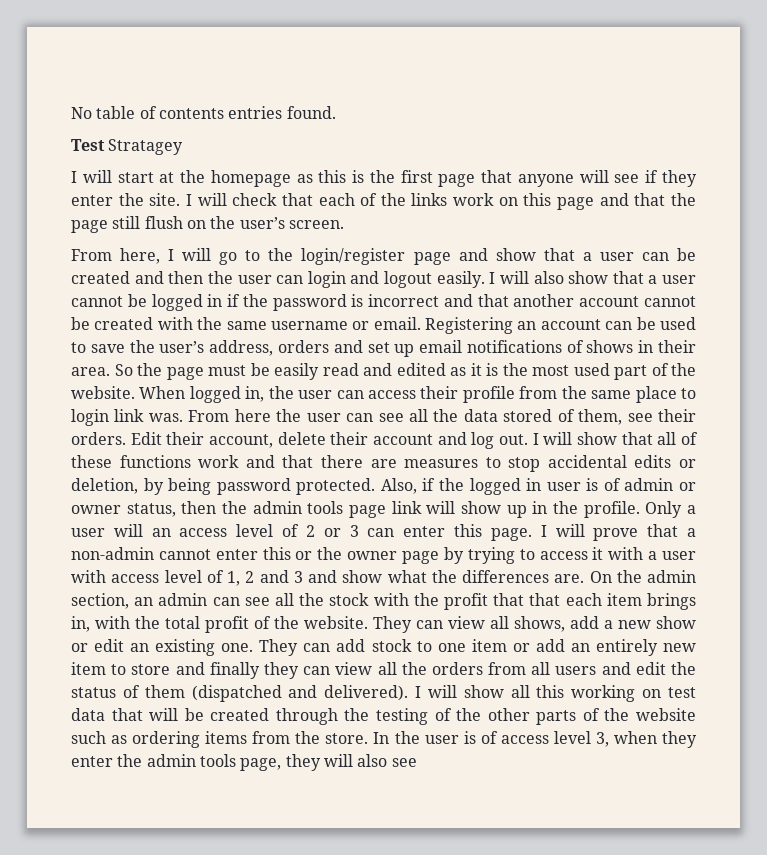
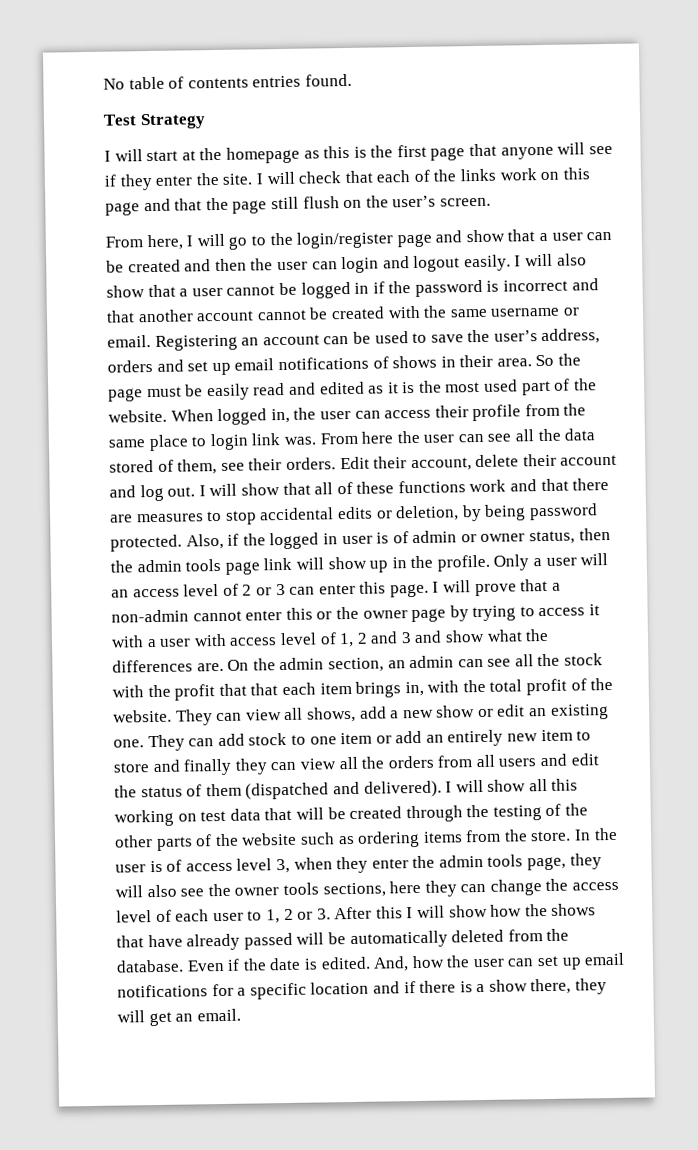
[108,139,184,155] Stratagey -> [139,113,206,130] Strategy
(417, 762) none -> [207,878,620,898] [116,903,597,924] [116,928,570,951] [116,952,626,973] [117,978,608,1000] [117,1008,241,1027] the owner tools sections, here they can change the access level of each user to 1, 2 or 3. After this I will show how the shows that have already passed will be automatically deleted from the database. Even if the date is edited. And, how the user can set up email notifications for a specific location and if there is a show there, they will get an email.

